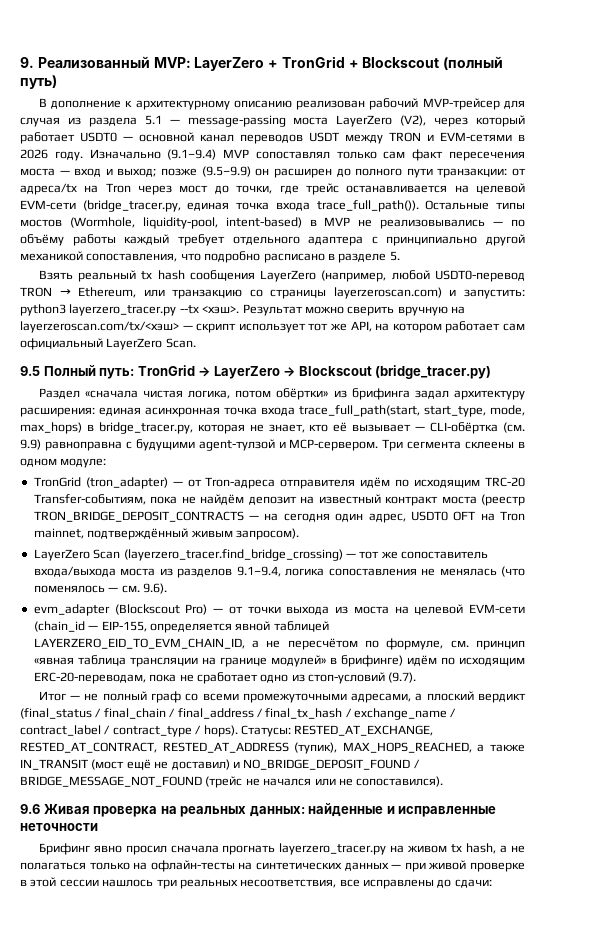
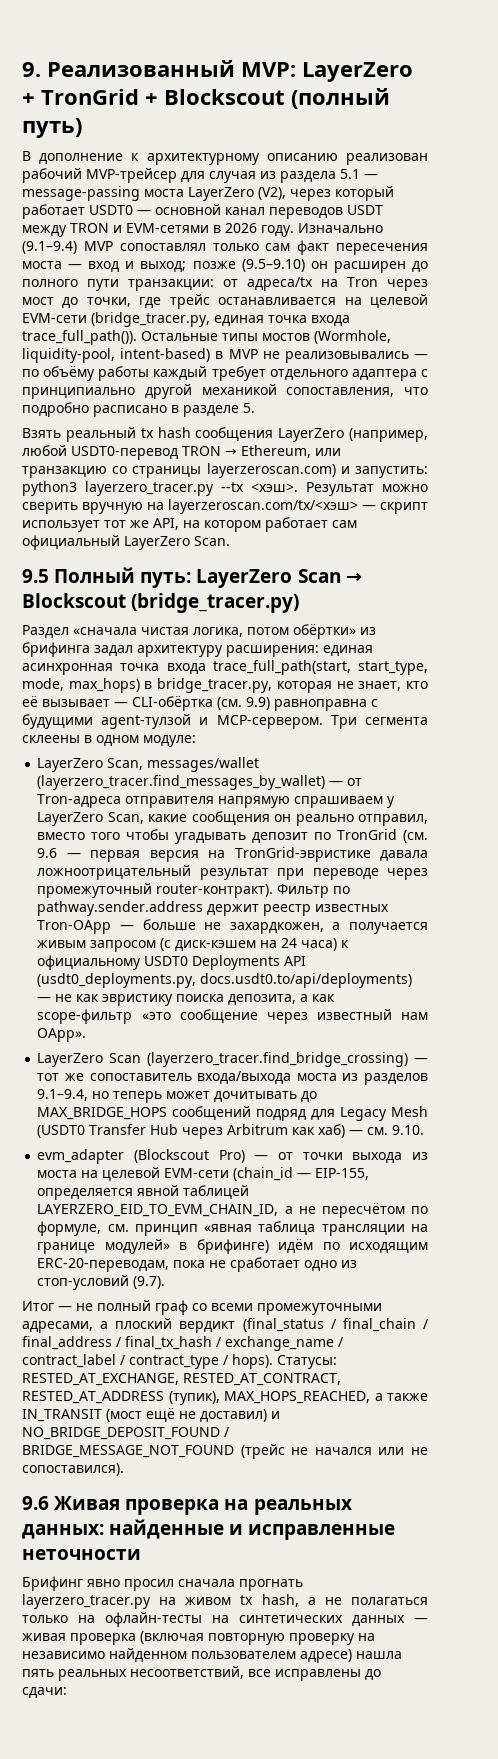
[201,166,251,177] (9.5–9.9) -> [241,259,305,272] (9.5–9.10)
[137,365,280,379] TronGrid → LayerZero -> [196,569,341,588] LayerZero Scan
[33,477,525,489] [33,494,525,506] [33,511,525,523] [33,528,299,540] TronGrid (tron_adapter) — от Tron-адреса отправителя идём по исходящим TRC-20 Transfer-событиям, пока не найдём депозит на известный контракт моста (реестр TRON_BRIDGE_DEPOSIT_CONTRACTS — на сегодня один адрес, USDT0 OFT на Tron mainnet, подтверждённый живым запросом). -> [37,757,260,772] [37,775,363,790] [37,794,396,808] [37,811,428,826] [37,829,428,844] [37,847,429,862] [37,865,428,880] [37,883,351,898] [37,901,390,916] [37,919,429,934] [37,938,350,952] [37,955,307,970] [37,973,413,988] [37,994,336,1006] [37,1009,428,1024] [37,1028,87,1042] LayerZero Scan, messages/wallet (layerzero_tracer.find_messages_by_wallet) — от Tron-адреса отправителя напрямую спрашиваем у LayerZero Scan, какие сообщения он реально отправил, вместо того чтобы угадывать депозит по TronGrid (см. 9.6 — первая версия на TronGrid-эвристике давала ложноотрицательный результат при переводе через промежуточный router-контракт). Фильтр по pathway.sender.address держит реестр известных Tron-OApp — больше не захардкожен, а получается живым запросом (с диск-кэшем на 24 часа) к официальному USDT0 Deployments API (usdt0_deployments.py, docs.usdt0.to/api/deployments) — не как эвристику поиска депозита, а как scope-фильтр «это сообщение через известный нам OApp».
[285,566,525,577] [33,585,105,593] логика сопоставления не менялась (что поменялось -> [92,1091,318,1103] [37,1106,429,1121] [37,1124,346,1139] но теперь может дочитывать до MAX_BRIDGE_HOPS сообщений подряд для Legacy Mesh (USDT0 Transfer Hub через Arbitrum как хаб)
[142,583,167,594] 9.6). -> [392,1125,425,1135] 9.10.
[404,860,526,872] [20,877,337,889] при живой проверке в этой сессии нашлось три реальных несоответствия, -> [22,1631,375,1645] [22,1648,402,1663] [22,1666,244,1681] живая проверка (включая повторную проверку на независимо найденном пользователем адресе) нашла пять реальных несоответствий,

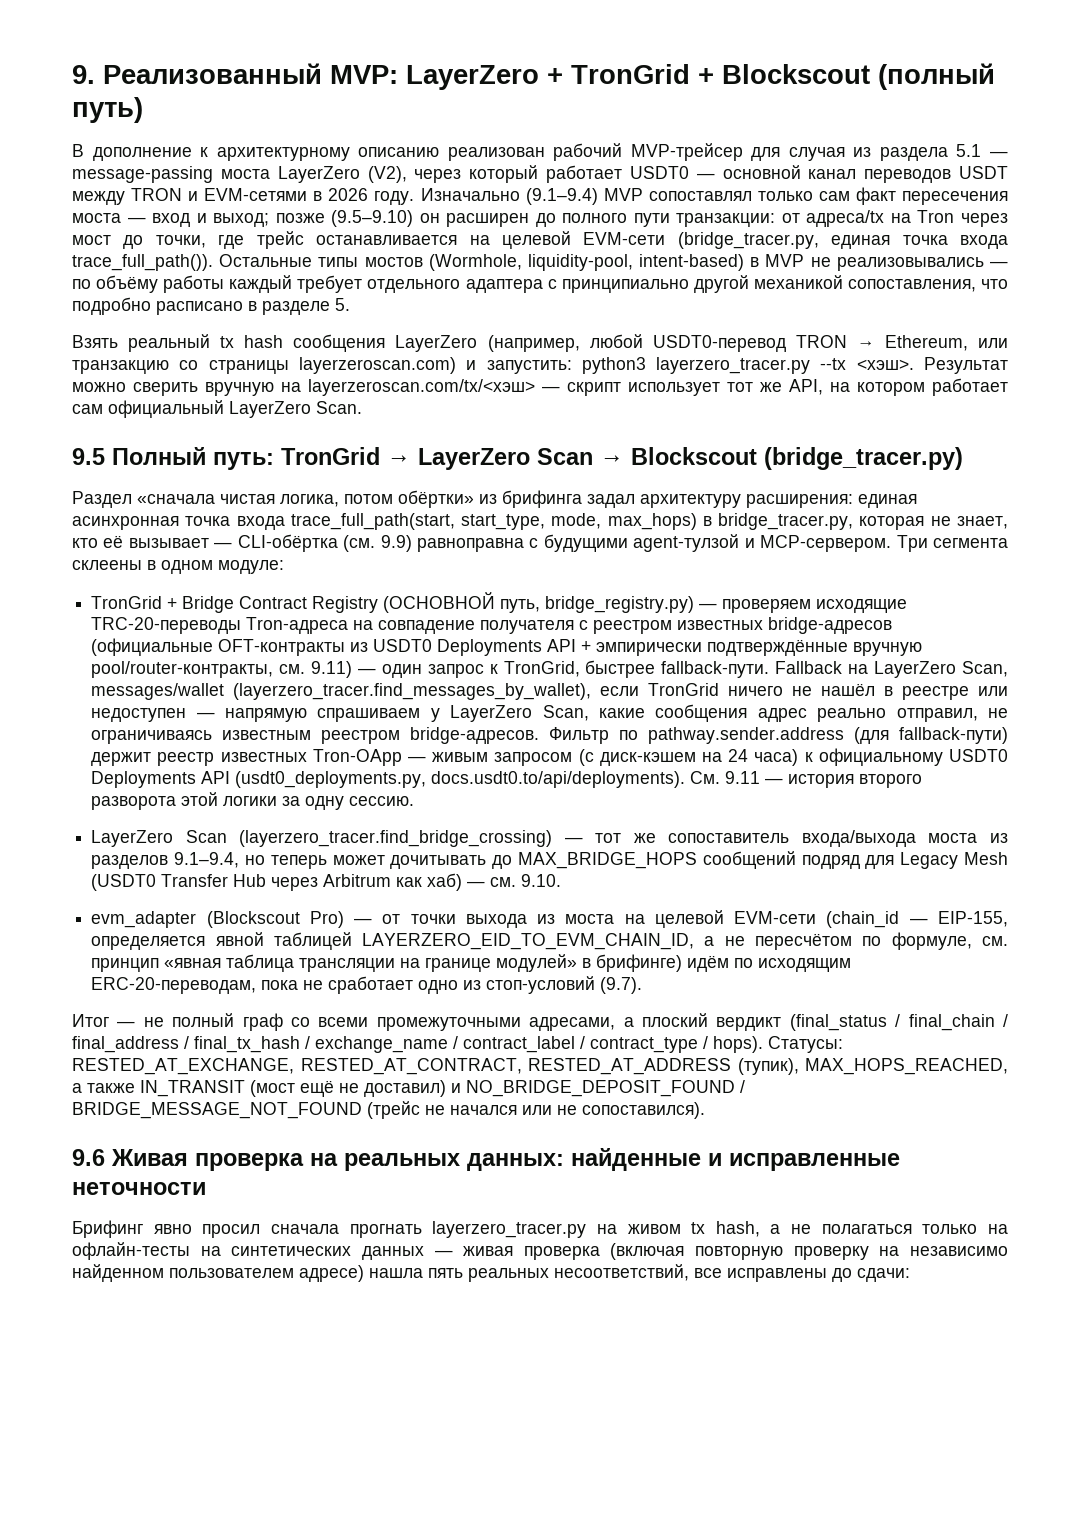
(192, 580) none -> [281,447,411,465] TronGrid →
[37,757,260,772] [37,775,363,790] [37,794,215,808] LayerZero Scan, messages/wallet (layerzero_tracer.find_messages_by_wallet) — от Tron-адреса отправителя -> [91,592,908,613] [91,617,893,634] [91,638,923,656] [91,660,1009,678] [91,683,1008,700] [91,708,215,722] TronGrid + Bridge Contract Registry (ОСНОВНОЙ путь, bridge_registry.py) — проверяем исходящие TRC-20-переводы Tron-адреса на совпадение получателя с реестром известных bridge-адресов (официальные OFT-контракты из USDT0 Deployments API + эмпирически подтверждённые вручную pool/router-контракты, см. 9.11) — один запрос к TronGrid, быстрее fallback-пути. Fallback на LayerZero Scan, messages/wallet (layerzero_tracer.find_messages_by_wallet), если TronGrid ничего не нашёл в реестре или недоступен —
[274,814,292,822] он -> [757,708,807,722] адрес
[37,829,428,844] [37,847,429,862] [37,865,428,880] [37,883,274,898] вместо того чтобы угадывать депозит по TronGrid (см. 9.6 — первая версия на TronGrid-эвристике давала ложноотрицательный результат при переводе через промежуточный router-контракт). -> [988,708,1009,718] [91,727,540,744] не ограничиваясь известным реестром bridge-адресов.
(204, 908) none -> [854,727,1008,744] (для fallback-пути)
[142,919,429,934] больше не захардкожен, а получается -> (427, 759) none
[200,973,413,988] [37,994,336,1006] [37,1009,428,1024] [37,1028,87,1042] docs.usdt0.to/api/deployments) — не как эвристику поиска депозита, а как scope-фильтр «это сообщение через известный нам OApp». -> [431,771,923,788] [91,792,415,810] docs.usdt0.to/api/deployments). См. 9.11 — история второго разворота этой логики за одну сессию.

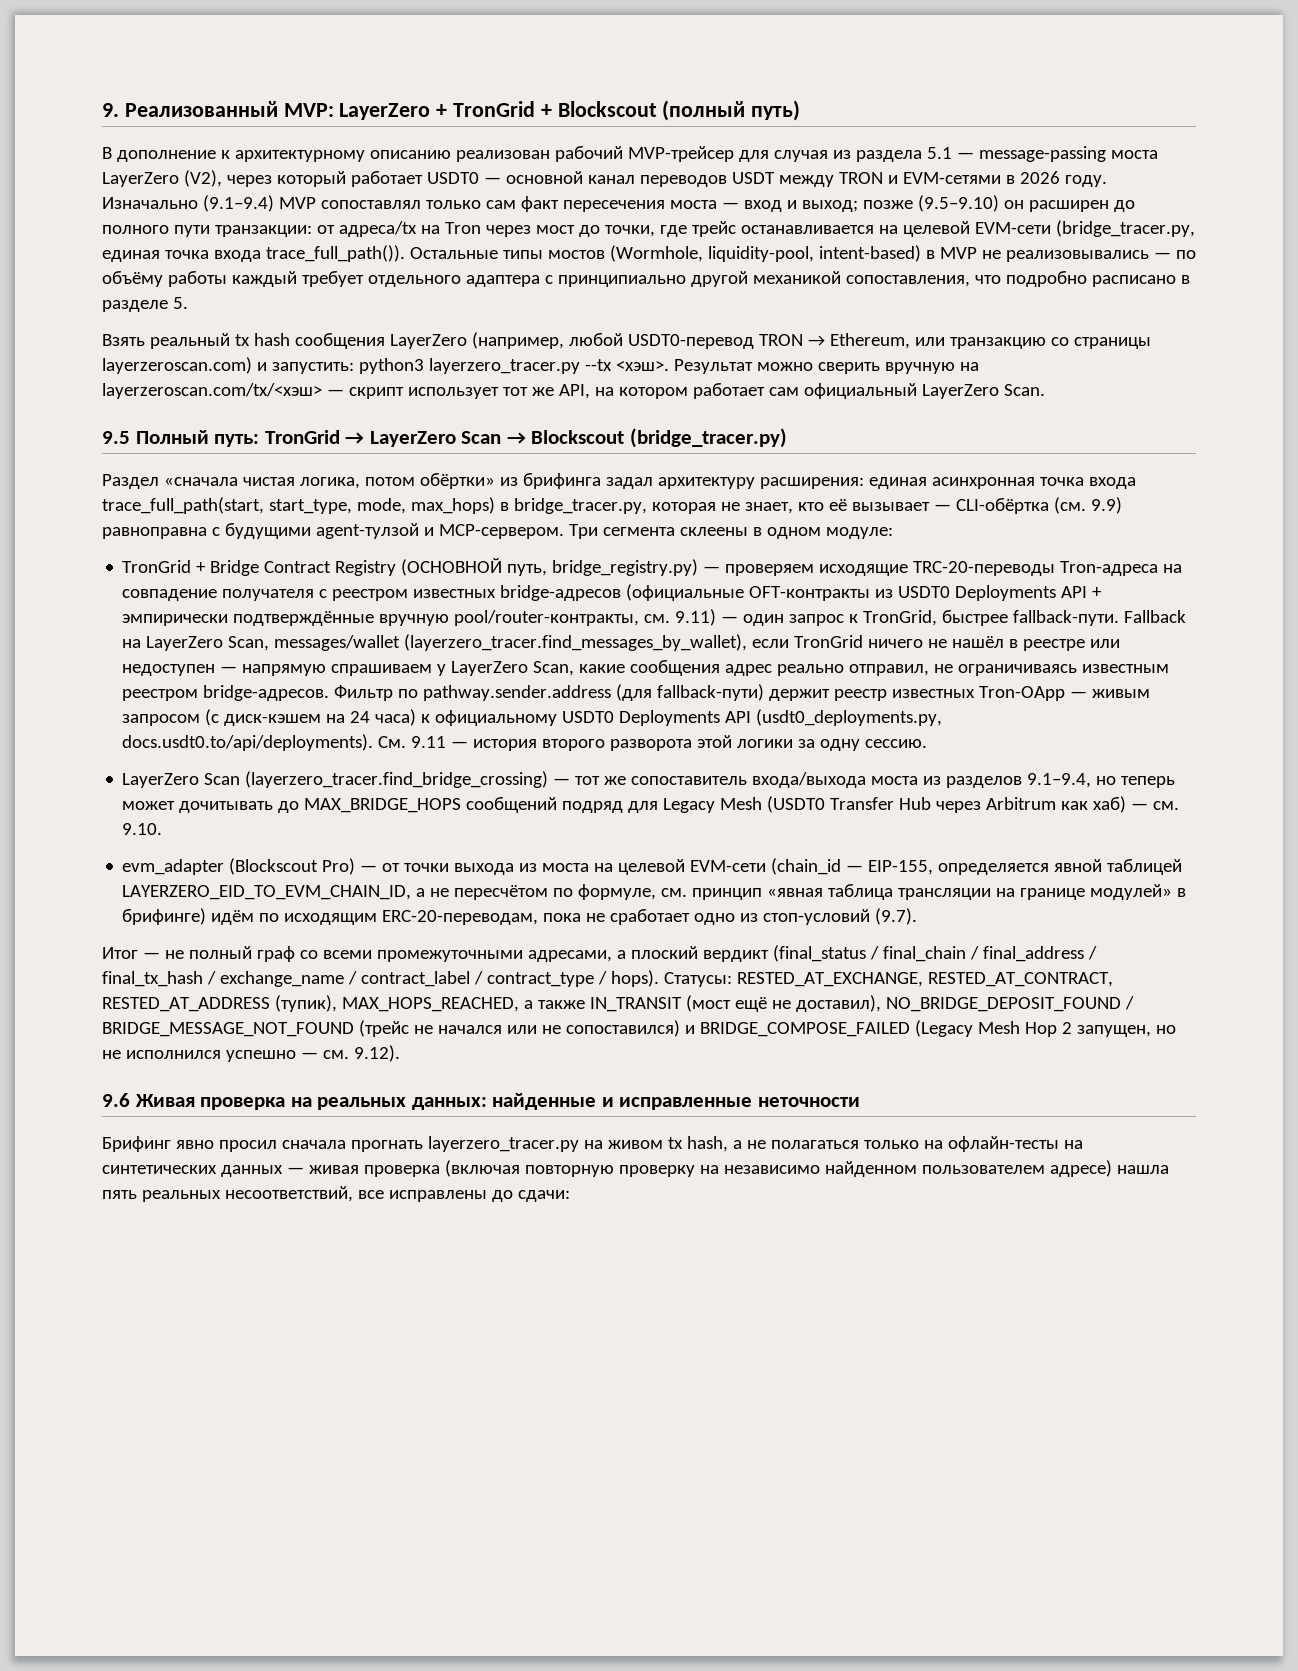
[364,1080,461,1097] доставил) и -> [795,995,881,1012] доставил),
[582,1102,705,1119] сопоставился). -> [565,1020,1176,1037] [102,1045,400,1062] сопоставился) и BRIDGE_COMPOSE_FAILED (Legacy Mesh Hop 2 запущен, но не исполнился успешно — см. 9.12).

